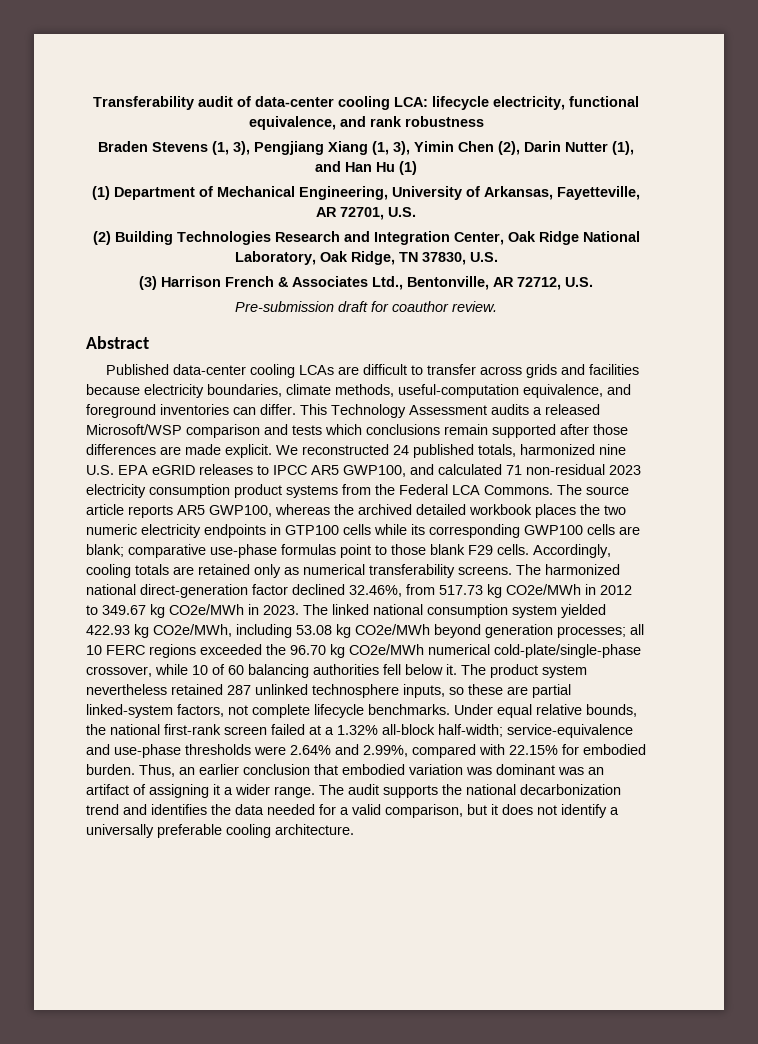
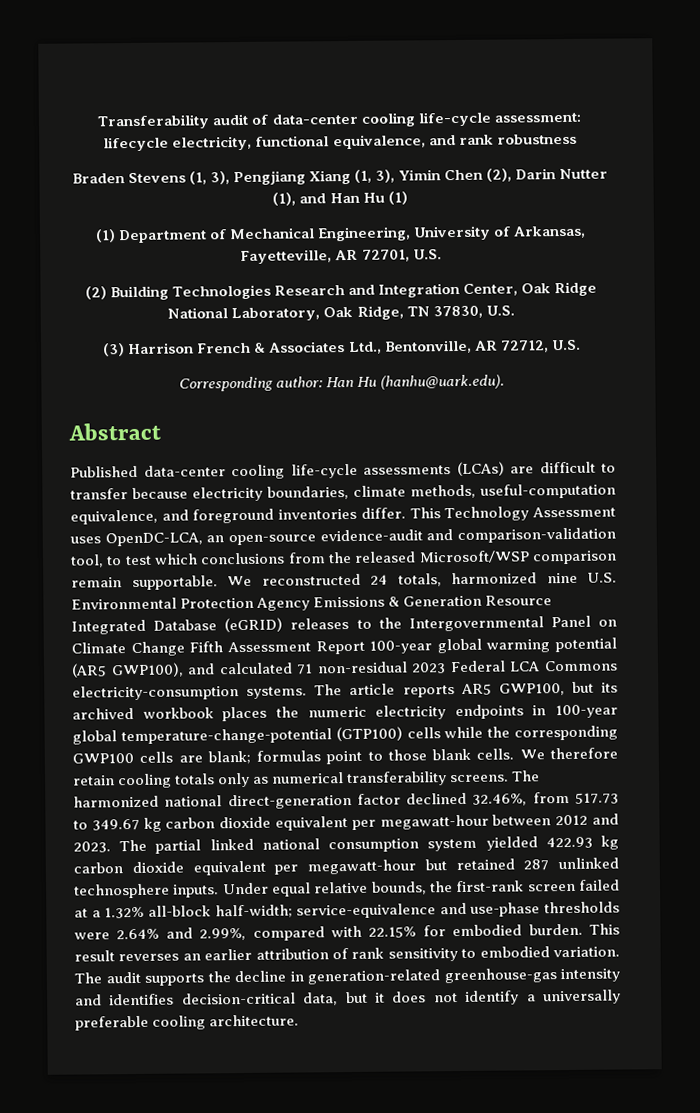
[394,97,428,107] LCA: -> [417,111,581,127] life-cycle assessment:
[235,301,497,312] Pre-submission draft for coauthor review. -> [178,374,506,392] Corresponding author: Han Hu (hanhu@uark.edu).
[298,365,334,375] LCAs -> [290,461,505,479] life-cycle assessments (LCAs)
[479,364,639,378] across grids and facilities -> (128, 494) none
[233,407,256,415] can -> (358, 514) none
[491,404,600,415] [86,424,628,438] [86,444,272,458] audits a released Microsoft/WSP comparison and tests which conclusions remain supported after those differences are made explicit. -> [70,527,617,547] [70,550,617,568] [71,575,218,591] uses OpenDC-LCA, an open-source evidence-audit and comparison-validation tool, to test which conclusions from the released Microsoft/WSP comparison remain supportable.
[413,444,474,458] published -> (388, 579) none
[118,464,406,477] EPA eGRID releases to IPCC AR5 GWP100, -> [71,595,553,611] [71,615,617,635] [71,637,617,657] [71,662,184,678] Environmental Protection Agency Emissions & Generation Resource Integrated Database (eGRID) releases to the Intergovernmental Panel on Climate Change Fifth Assessment Report 100-year global warming potential (AR5 GWP100),
[86,484,629,498] [86,504,466,518] electricity consumption product systems from the Federal LCA Commons. The source article reports AR5 GWP100, whereas the archived detailed -> [449,660,618,673] [72,681,618,701] [72,708,134,720] Federal LCA Commons electricity-consumption systems. The article reports AR5 GWP100, but its archived
[604,505,626,515] two -> (299, 712) none
[285,525,339,535] GTP100 -> [555,704,618,719] [72,726,403,745] 100-year global temperature-change-potential (GTP100)
[411,524,425,535] its -> [487,726,511,738] the
[128,544,277,558] comparative use-phase -> (251, 757) none
[468,544,611,558] [86,564,250,578] F29 cells. Accordingly, cooling totals are retained -> [476,747,618,760] [73,773,216,789] cells. We therefore retain cooling totals
[487,584,632,598] [86,604,259,618] kg CO2e/MWh in 2012 to 349.67 kg CO2e/MWh in -> [73,813,619,832] to 349.67 kg carbon dioxide equivalent per megawatt-hour between 2012 and
(328, 609) none -> [155,839,202,854] partial
[153,624,644,638] [86,644,641,658] [86,664,587,678] [86,684,571,698] [86,704,450,718] CO2e/MWh, including 53.08 kg CO2e/MWh beyond generation processes; all 10 FERC regions exceeded the 96.70 kg CO2e/MWh numerical cold-plate/single-phase crossover, while 10 of 60 balancing authorities fell below it. The product system nevertheless retained 287 unlinked technosphere inputs, so these are partial linked-system factors, not complete lifecycle benchmarks. -> [73,857,619,876] [74,883,220,899] carbon dioxide equivalent per megawatt-hour but retained 287 unlinked technosphere inputs.
[110,724,160,735] national -> (453, 887) none
[139,764,604,777] [86,784,621,798] [86,804,463,818] Thus, an earlier conclusion that embodied variation was dominant was an artifact of assigning it a wider range. The audit supports the national decarbonization trend and identifies the data needed for a valid comparison, -> [588,923,620,935] [74,946,620,962] [74,968,620,986] [75,992,339,1006] This result reverses an earlier attribution of rank sensitivity to embodied variation. The audit supports the decline in generation-related greenhouse-gas intensity and identifies decision-critical data,

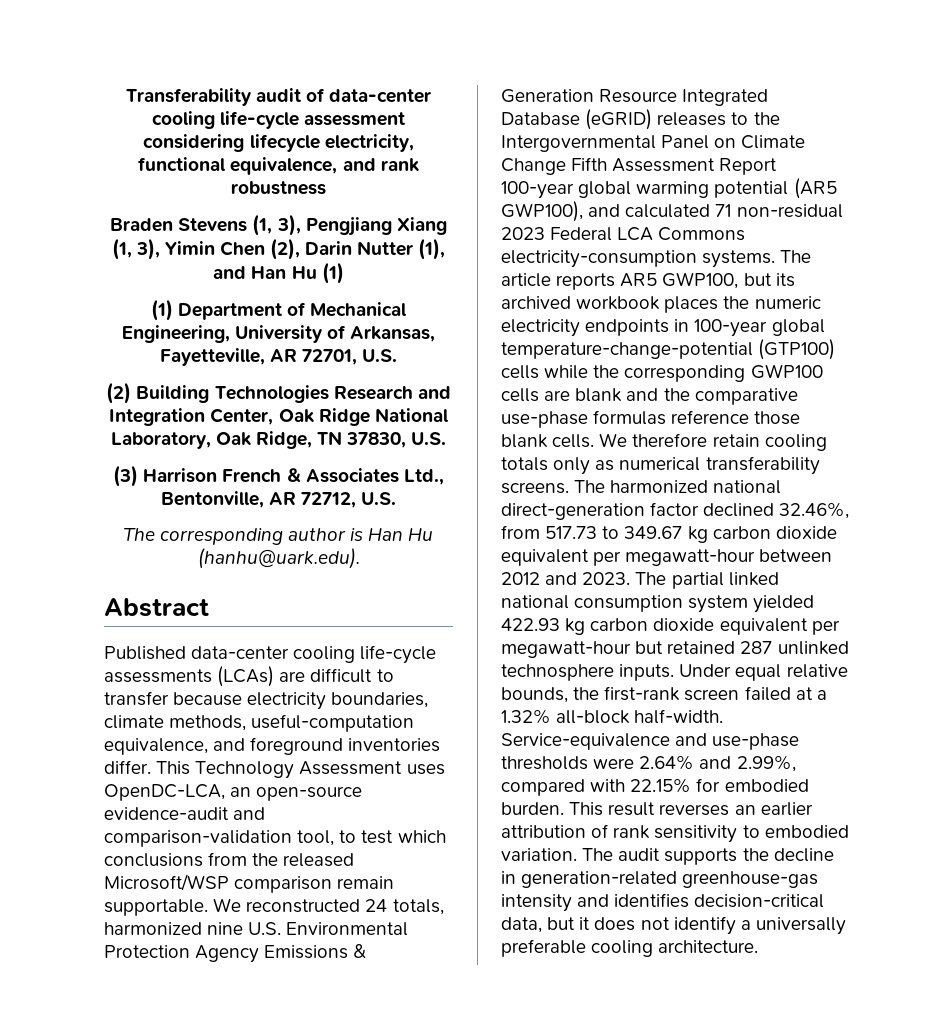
[493,112,581,123] assessment: -> [304,112,406,126] [143,134,245,152] assessment considering
[178,376,323,392] Corresponding author: -> [123,528,364,545] The corresponding author is
[207,750,383,765] blank; formulas point to -> [575,388,798,405] [501,410,750,428] blank and the comparative use-phase formulas reference
[214,903,437,919] half-width; service-equivalence -> [634,709,724,724] [501,733,670,750] half-width. Service-equivalence

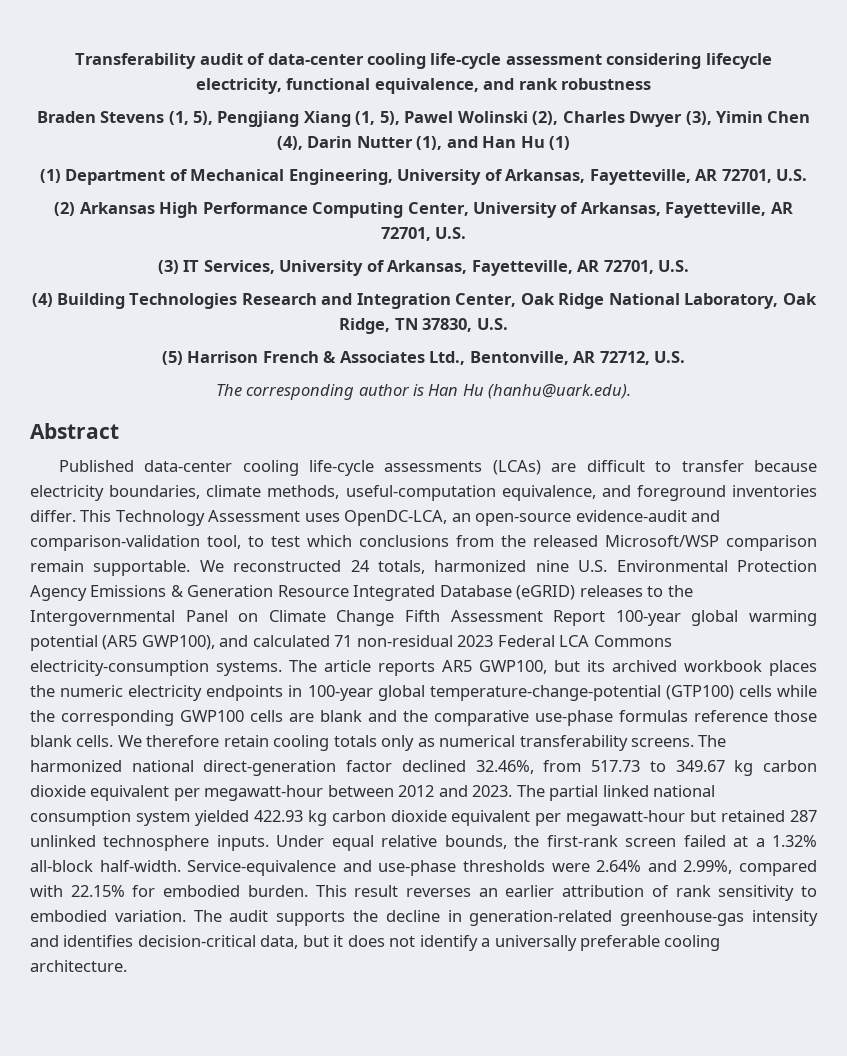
[276,214,301,236] 3), -> [192,111,213,125] 5),
[135,238,160,260] 3), -> [379,111,712,127] 5), Pawel Wolinski (2), Charles Dwyer (3),
[270,238,301,260] (2), -> [276,136,303,150] (4),
(132, 393) none -> [79,202,793,218] [380,227,467,241] [157,260,690,276] [31,293,53,307] Arkansas High Performance Computing Center, University of Arkansas, Fayetteville, AR 72701, U.S. // (3) IT Services, University of Arkansas, Fayetteville, AR 72701, U.S. // (4)
[113,465,139,487] (3) -> [161,351,183,365] (5)

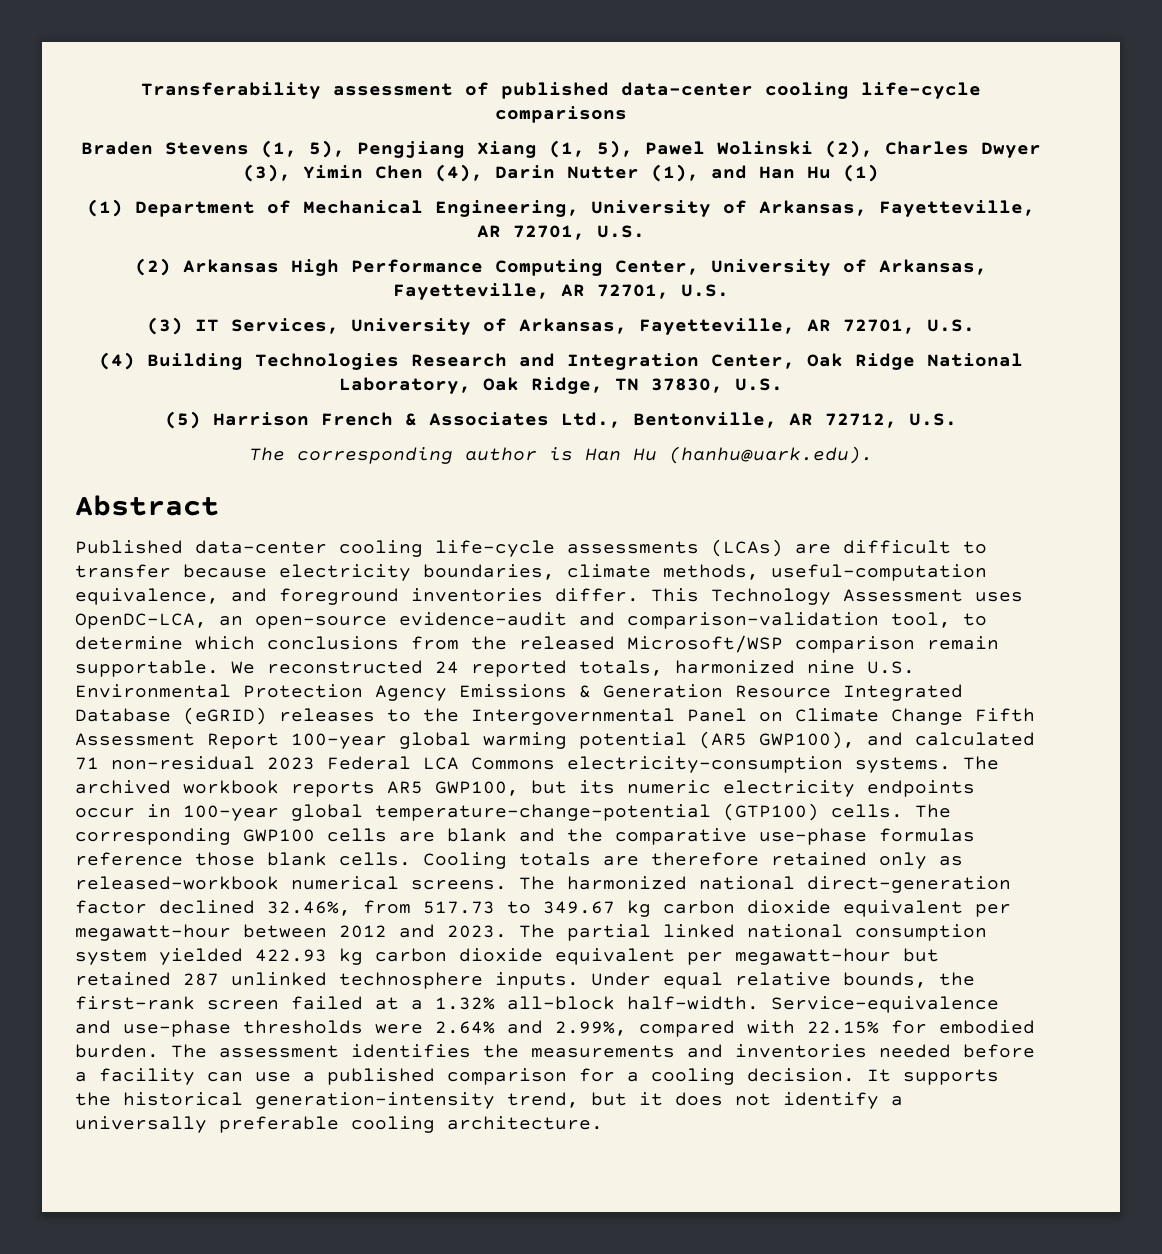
[199,53,772,69] [195,78,652,94] audit of data-center cooling life-cycle assessment considering lifecycle electricity, functional equivalence, and rank robustness -> [332,82,981,99] [494,106,627,123] assessment of published data-center cooling life-cycle comparisons
[271,536,300,547] test -> [75,636,183,650] determine
(370, 566) none -> [471,660,567,677] reported
[324,660,371,672] article -> [75,780,279,794] archived workbook
[612,660,817,676] [30,685,55,697] archived workbook places the -> (615, 787) none
(284, 693) none -> [75,808,135,818] occur
[738,685,818,697] [30,710,55,722] cells while the -> [831,804,951,818] cells. The
[117,735,628,751] We therefore retain cooling totals only as numerical transferability -> [423,852,963,869] [75,876,399,890] Cooling totals are therefore retained only as released-workbook numerical
[315,885,817,901] [30,910,818,926] [30,935,299,949] This result reverses an earlier attribution of rank sensitivity to embodied variation. The audit supports the decline in generation-related greenhouse-gas intensity and identifies decision-critical data, -> [171,1044,1035,1058] [75,1068,999,1085] [75,1092,579,1109] The assessment identifies the measurements and inventories needed before a facility can use a published comparison for a cooling decision. It supports the historical generation-intensity trend,

